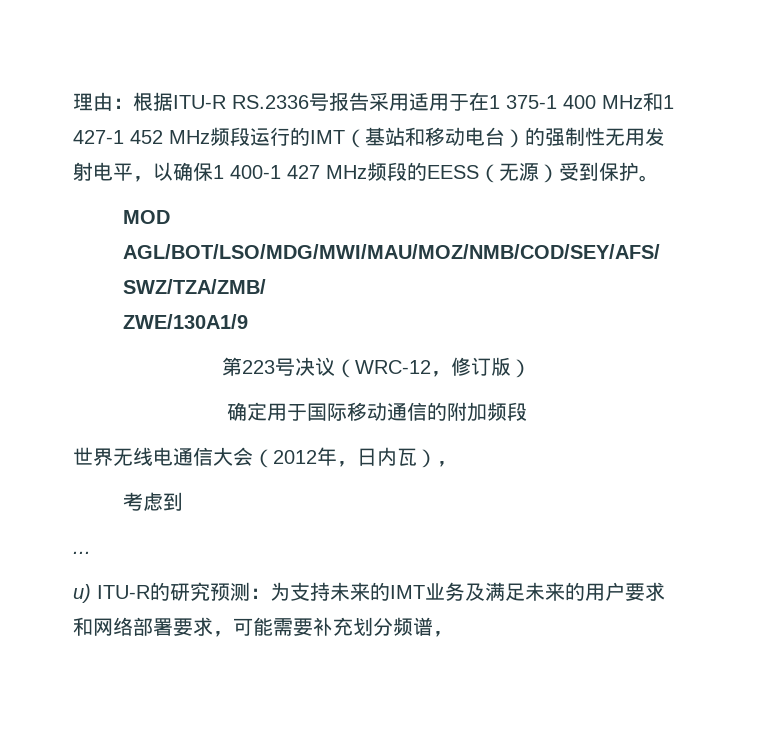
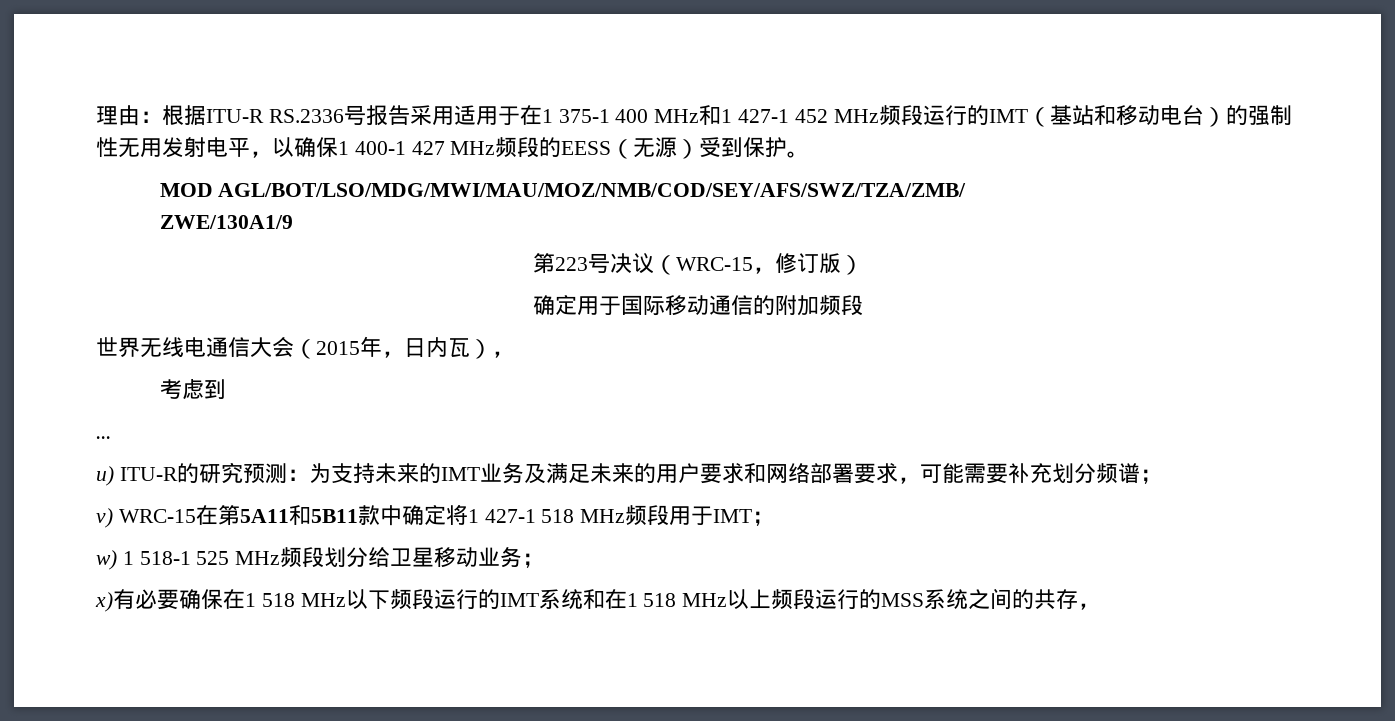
[355,360,431,374] WRC-12 -> [675,257,753,271] WRC-15
[273,450,317,464] 2012 -> [316,341,360,355] 2015
(433, 626) none -> [1139,469,1162,484] [96,504,775,528] [96,547,545,570] [95,588,1079,612] ； // v) WRC-15在第5A11和5B11款中确定将1 427-1 518 MHz频段用于IMT； // w) 1 518-1 525 MHz频段划分给卫星移动业务； // x)有必要确保在1 518 MHz以下频段运行的IMT系统和在1 518 MHz以上频段运行的MSS系统之间的共存

